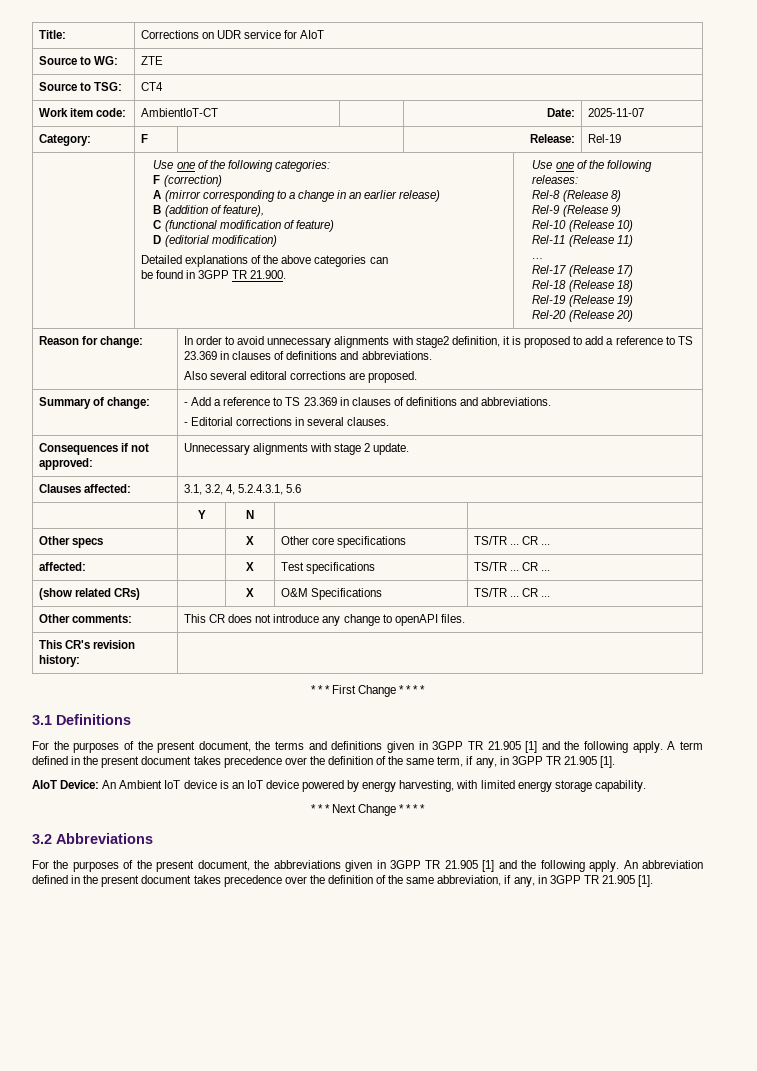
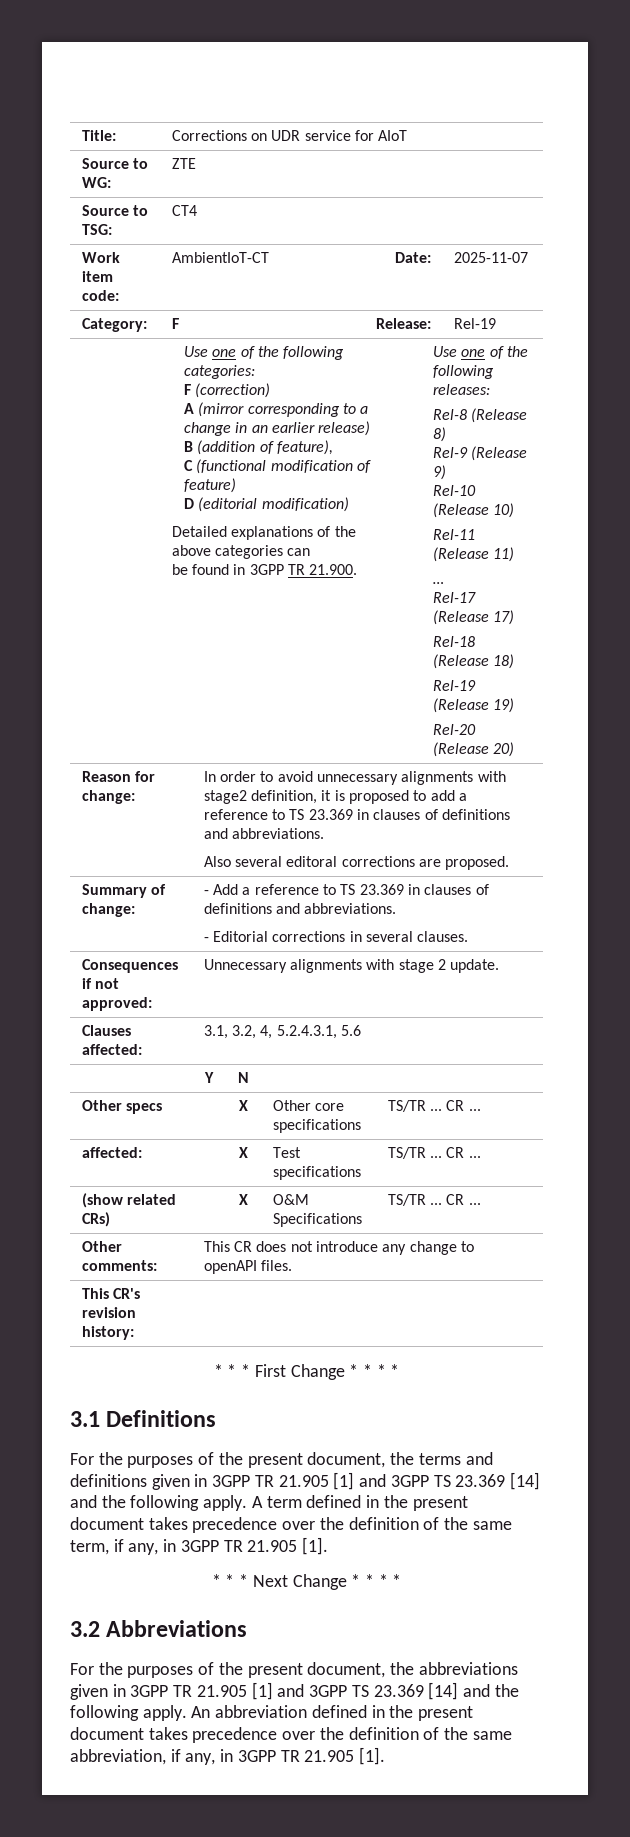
(560, 745) none -> [390,1472,540,1490] [70,1495,97,1508] 3GPP TS 23.369 [14] and
[32,780,646,792] // AIoT Device: An Ambient IoT device is an IoT device powered by energy harvesting, with limited energy storage capability. -> (329, 1546) none
(517, 864) none -> [309,1682,490,1700] 3GPP TS 23.369 [14] and

